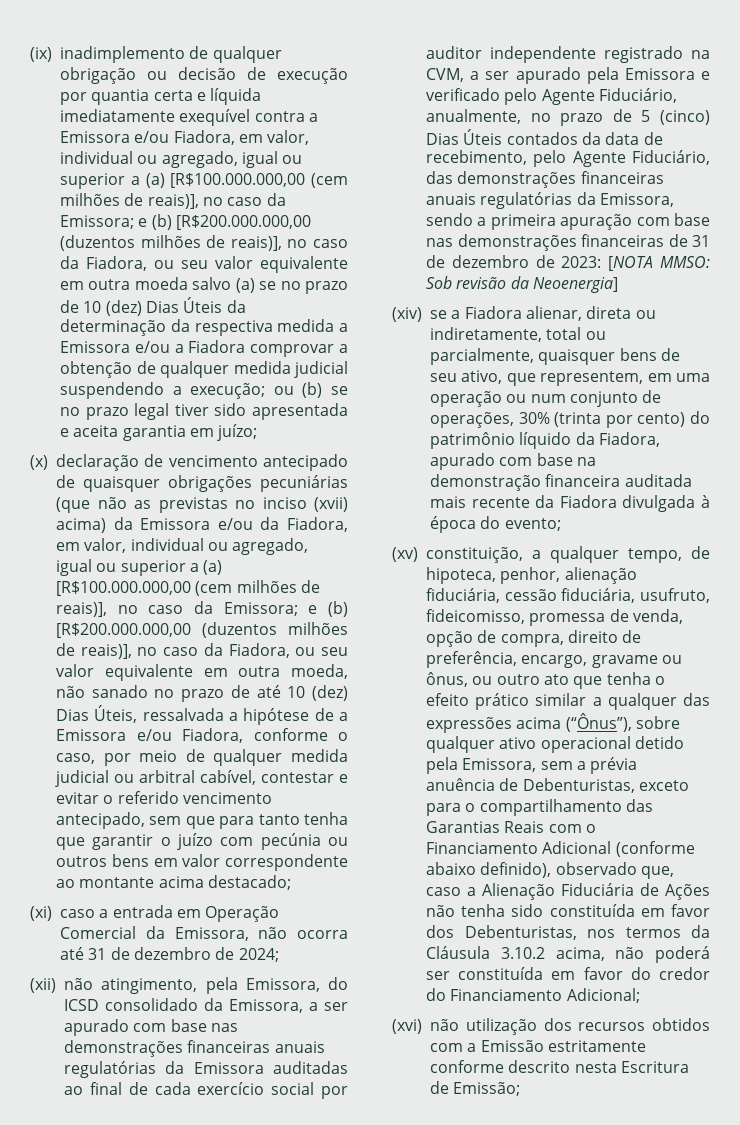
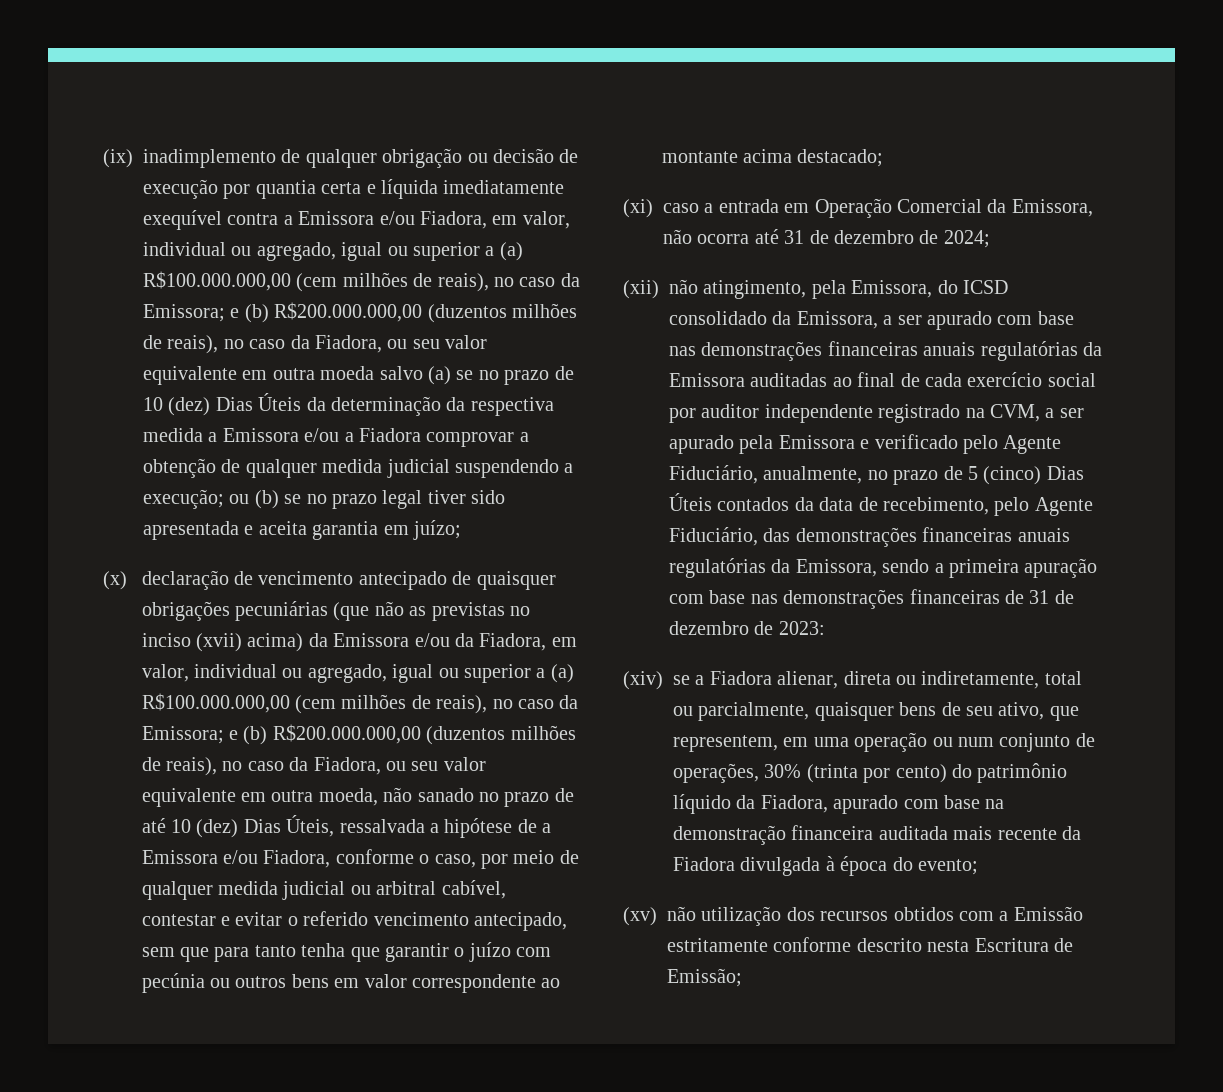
[170,173,348,188] [60,193,286,209] [60,214,311,230] [60,235,282,251] [R$100.000.000,00 (cem milhões de reais)], no caso da Emissora; e (b) [R$200.000.000,00 (duzentos milhões de reais)], -> [143,271,580,292] [143,302,577,323] [143,335,219,354] R$100.000.000,00 (cem milhões de reais), no caso da Emissora; e (b) R$200.000.000,00 (duzentos milhões de reais),
[56,580,320,596] [56,601,348,617] [56,622,348,638] [56,643,132,659] [R$100.000.000,00 (cem milhões de reais)], no caso da Emissora; e (b) [R$200.000.000,00 (duzentos milhões de reais)], -> [141,693,579,714] [141,724,576,745] [141,757,218,776] R$100.000.000,00 (cem milhões de reais), no caso da Emissora; e (b) R$200.000.000,00 (duzentos milhões de reais),
[608,256,710,271] [426,276,618,293] [NOTA MMSO: Sob revisão da Neoenergia] -> (825, 628) none
[426,546,710,563] [426,567,637,584] [426,588,710,603] [426,609,683,626] [426,630,642,647] [426,651,682,668] [426,672,665,689] [426,693,710,710] [426,713,680,733] [426,736,684,753] [426,757,638,774] [426,778,689,793] [426,799,653,816] [426,821,596,833] [426,841,695,857] [426,862,674,879] [426,883,710,900] [426,904,710,917] [426,925,710,940] [426,946,710,963] [426,967,710,980] [426,988,640,1003] [392,1019,422,1034] constituição, a qualquer tempo, de hipoteca, penhor, alienação fiduciária, cessão fiduciária, usufruto, fideicomisso, promessa de venda, opção de compra, direito de preferência, encargo, gravame ou ônus, ou outro ato que tenha o efeito prático similar a qualquer das expressões acima (“Ônus”), sobre qualquer ativo operacional detido pela Emissora, sem a prévia anuência de Debenturistas, exceto para o compartilhamento das Garantias Reais com o Financiamento Adicional (conforme abaixo definido), observado que, caso a Alienação Fiduciária de Ações não tenha sido constituída em favor dos Debenturistas, nos termos da Cláusula 3.10.2 acima, não poderá ser constituída em favor do credor do Financiamento Adicional; // (xvi) -> (657, 916) none

